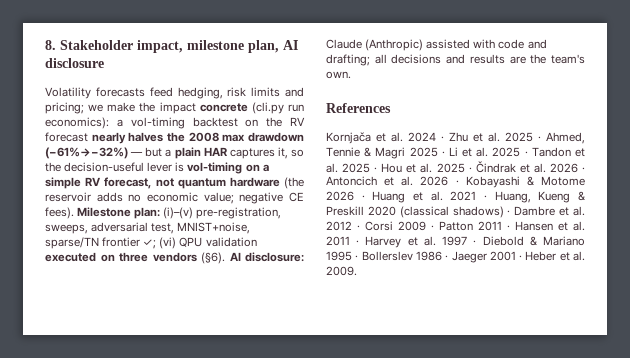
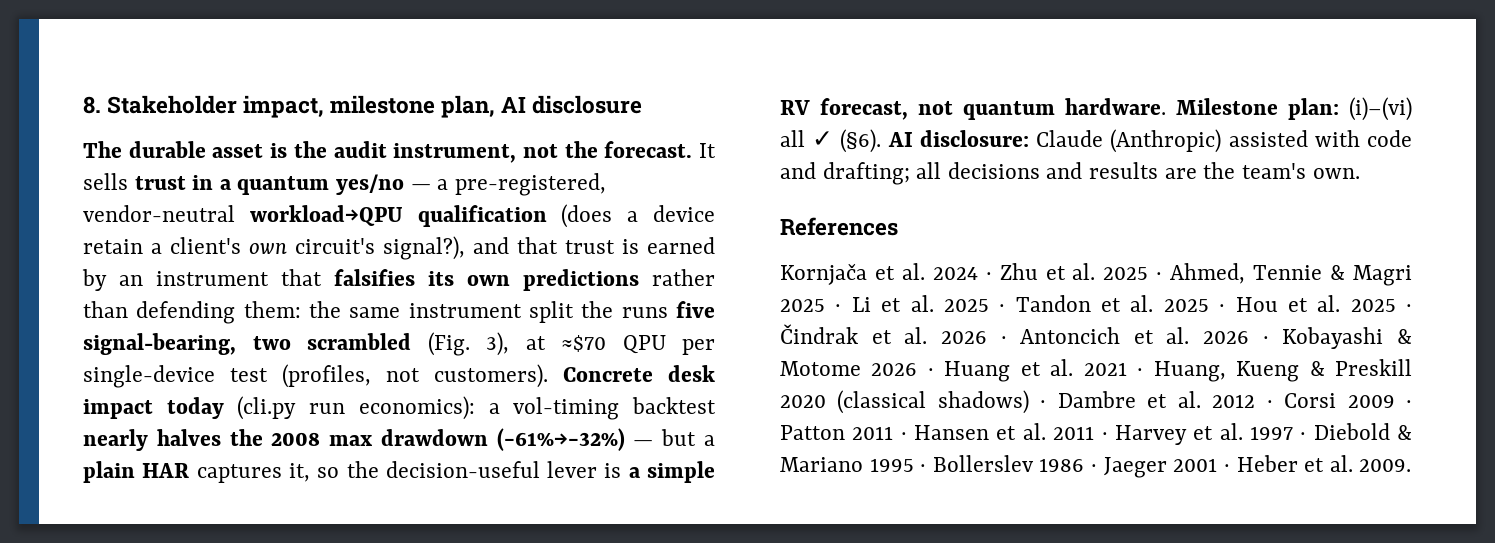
[45,87,304,99] [45,102,248,114] Volatility forecasts feed hedging, risk limits and pricing; we make the impact concrete -> [83,141,716,163] [83,173,606,196] [83,204,715,228] [83,236,715,260] [82,269,715,291] [83,301,715,324] [83,332,715,356] [83,364,715,388] [83,397,224,419] The durable asset is the audit instrument, not the forecast. It sells trust in a quantum yes/no — a pre-registered, vendor-neutral workload→QPU qualification (does a device retain a client's own circuit's signal?), and that trust is earned by an instrument that falsifies its own predictions rather than defending them: the same instrument split the runs five signal-bearing, two scrambled (Fig. 3), at ≈$70 QPU per single-device test (profiles, not customers). Concrete desk impact today
[245,117,305,127] [45,132,88,142] on the RV forecast -> (716, 405) none
[187,162,260,174] vol-timing on -> (622, 470) none
[229,177,304,189] [45,192,304,204] [45,207,282,219] [45,222,251,234] [45,237,257,249] [45,252,197,262] hardware (the reservoir adds no economic value; negative CE fees). Milestone plan: (i)–(v) pre-registration, sweeps, adversarial test, MNIST+noise, sparse/TN frontier ✓; (vi) QPU validation executed on three vendors -> [1065,97,1412,121] [780,130,834,147] hardware. Milestone plan: (i)–(vi) all ✓

